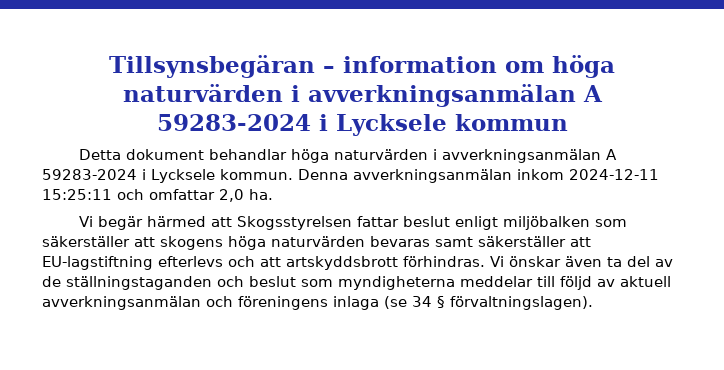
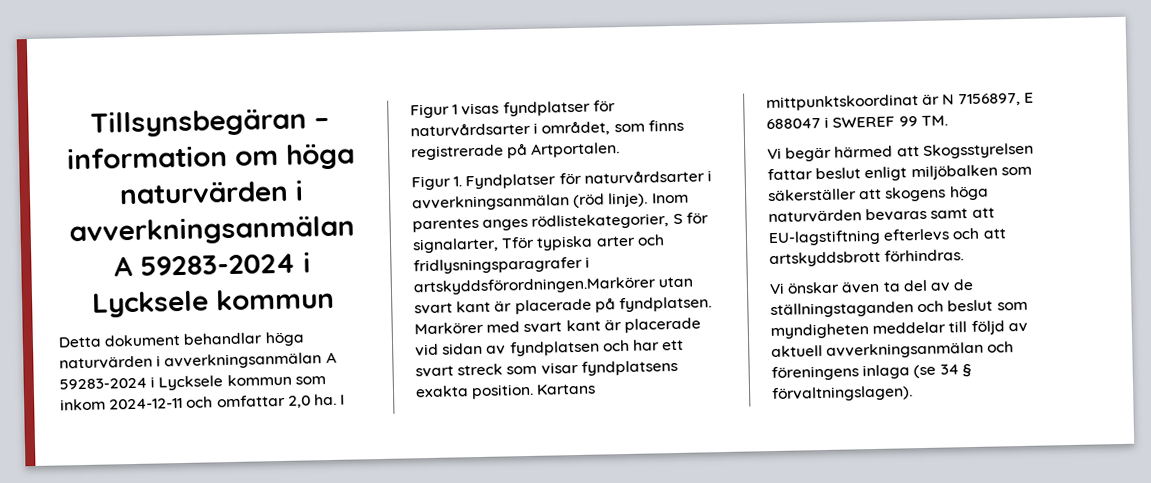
[219,169,512,183] kommun. Denna avverkningsanmälan -> [226,373,326,387] kommun som
[42,189,112,200] 15:25:11 -> (184, 403) none
(273, 194) none -> [340,394,346,405] [410,100,616,119] [410,119,684,138] [411,142,621,161] [411,169,712,191] [412,192,689,212] [412,212,709,233] [412,234,665,254] [413,256,591,275] [413,276,694,296] [414,296,712,315] [414,317,701,335] [415,339,685,357] [415,359,678,378] [415,383,597,400] [766,92,1034,112] [766,115,948,130] I Figur 1 visas fyndplatser för naturvårdsarter i området, som finns registrerade på Artportalen. // Figur 1. Fyndplatser för naturvårdsarter i avverkningsanmälan (röd linje). Inom parentes anges rödlistekategorier, S för signalarter, Tför typiska arter och fridlysningsparagrafer i artskyddsförordningen.Markörer utan svart kant är placerade på fyndplatsen. Markörer med svart kant är placerade vid sidan av fyndplatsen och har ett svart streck som visar fyndplatsens exakta position. Kartans mittpunktskoordinat är N 7156897, E 688047 i SWEREF 99 TM.
[478,236,566,247] säkerställer -> (969, 213) none
(485, 261) none -> (965, 255) //
[338,276,455,290] myndigheterna -> [770,323,869,340] myndigheten

